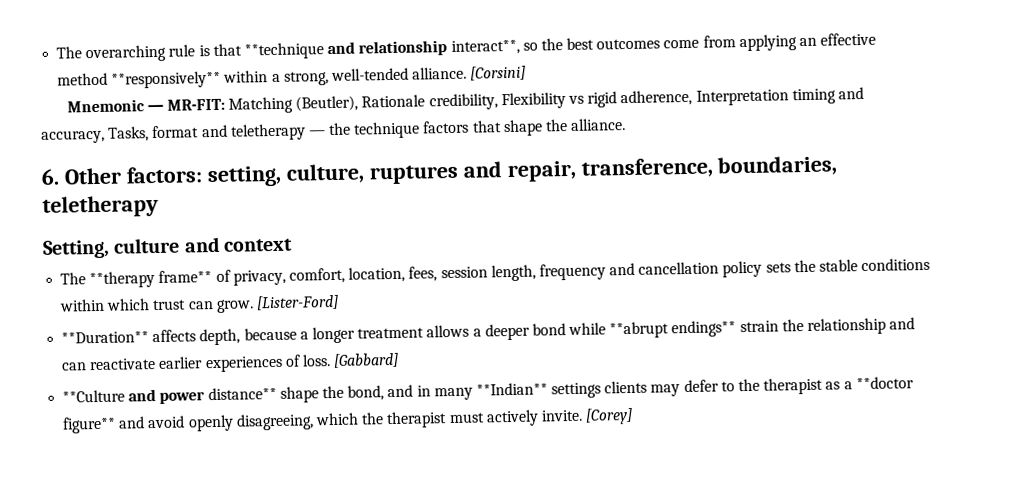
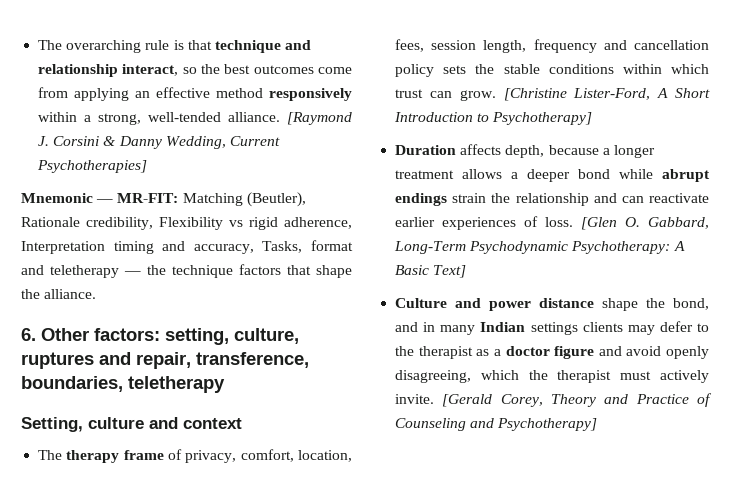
[243,42,324,60] **technique -> [214,40,281,53] technique
[450,39,520,55] interact**, -> [122,64,179,76] interact,
[111,70,222,89] **responsively** -> [269,88,352,101] responsively
[470,65,527,81] [Corsini] -> [287,112,352,125] [38,136,280,149] [37,160,148,173] [Raymond J. Corsini & Danny Wedding, Current Psychotherapies]
[89,270,213,289] **therapy frame** -> [66,450,164,463] therapy frame
[255,294,339,311] [61,331,150,344] [Lister-Ford] // **Duration** -> [503,88,710,101] [394,112,593,125] [395,145,457,155] [Christine Lister-Ford, A Short Introduction to Psychotherapy] // Duration
[609,320,737,339] **abrupt endings** -> [662,169,710,182] [395,193,448,206] abrupt endings
[333,352,400,368] [62,389,126,403] [Gabbard] // **Culture -> [581,217,709,230] [394,241,685,254] [395,265,467,278] [395,298,448,308] [Glen O. Gabbard, Long-Term Psychodynamic Psychotherapy: A Basic Text] // Culture
[207,386,277,401] distance** -> [539,298,595,308] distance
[475,382,548,396] **Indian** -> [480,322,526,332] Indian
[855,376,914,390] [62,416,117,434] **doctor figure** -> [505,346,595,359] doctor figure
[585,407,634,425] [Corey] -> [442,393,712,407] [395,418,598,431] [Gerald Corey, Theory and Practice of Counseling and Psychotherapy]

